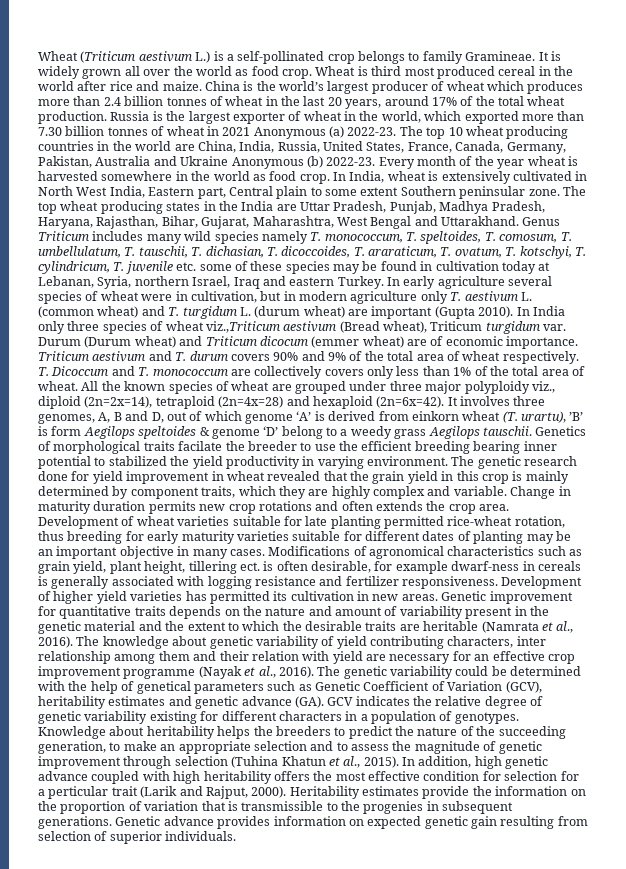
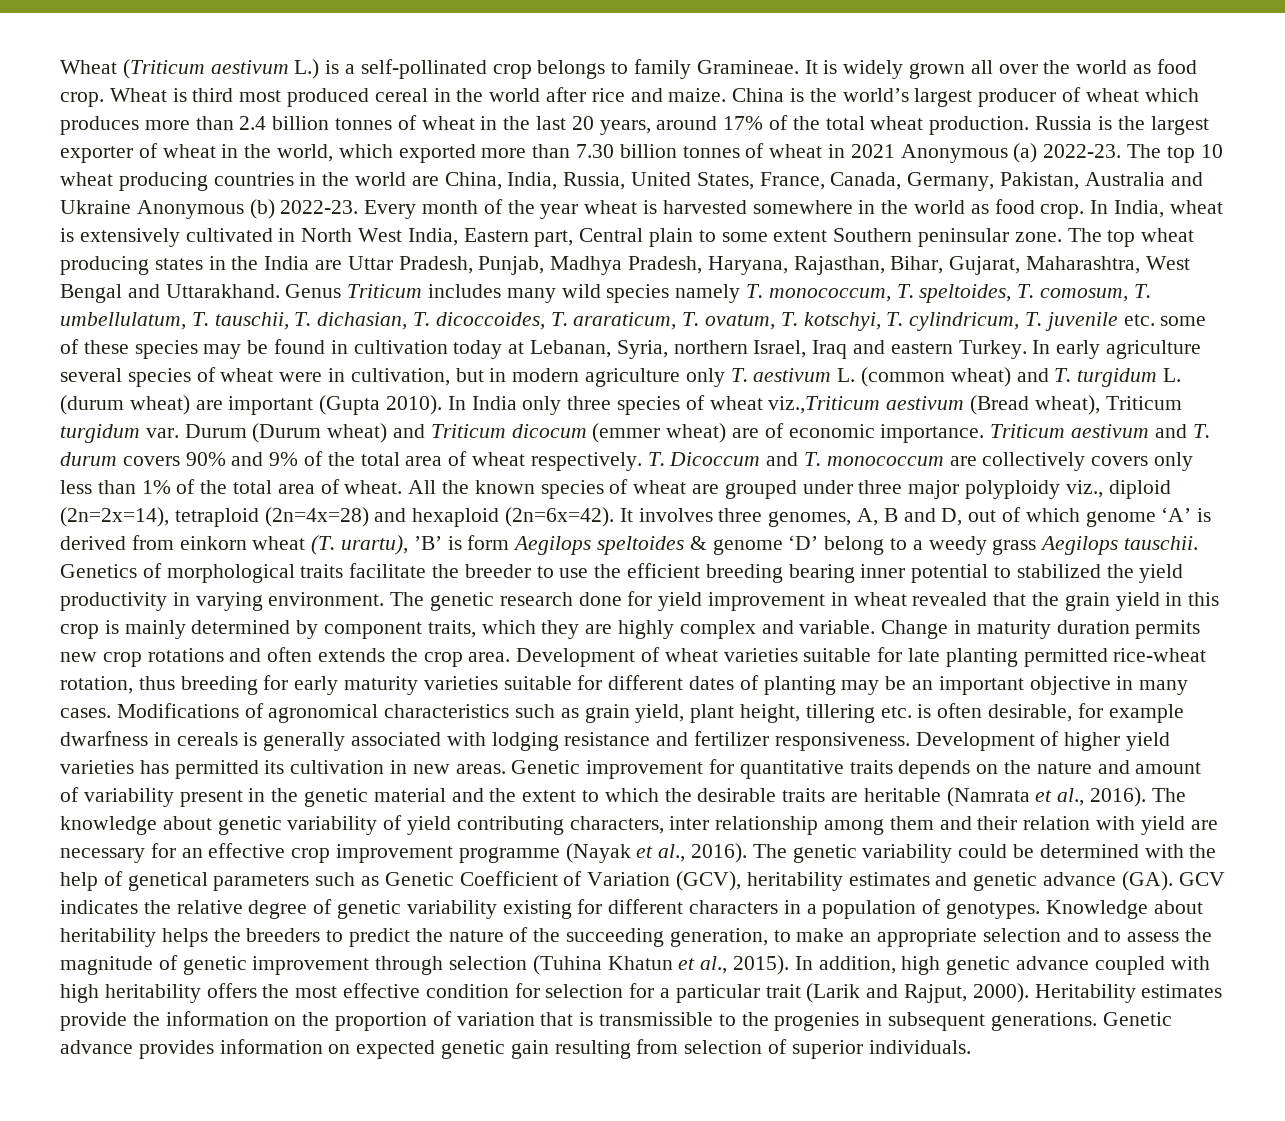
[178,441,223,451] facilate -> [349,563,427,578] facilitate
[239,562,260,571] ect. -> [880,706,912,718] etc.
[451,561,520,571] dwarf-ness -> [60,731,148,746] dwarfness
[207,576,252,589] logging -> [491,732,559,751] lodging
[48,786,109,799] perticular -> [675,984,760,1003] particular

